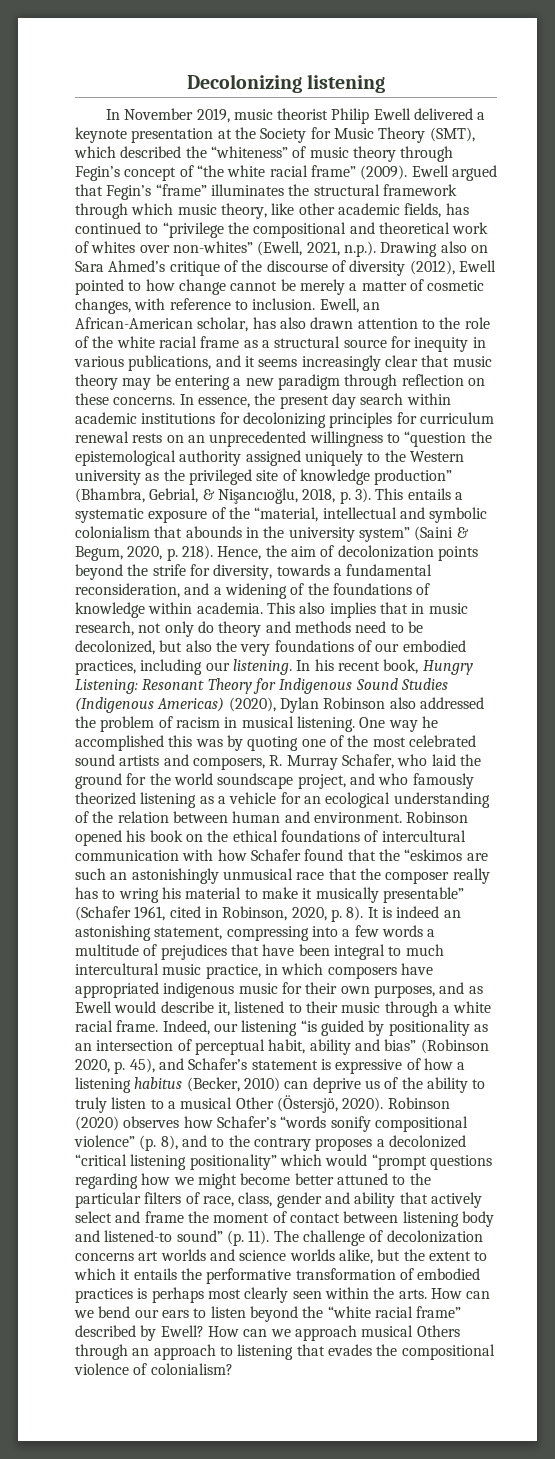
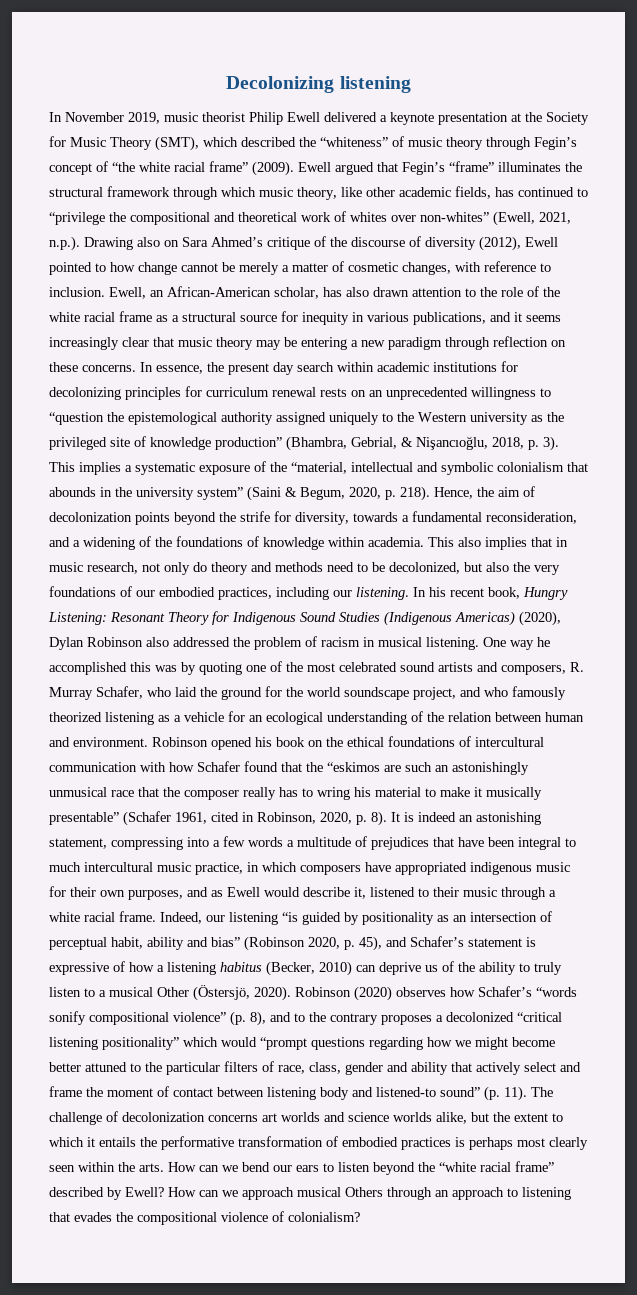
[407,488,451,500] entails -> [79,462,121,475] implies

